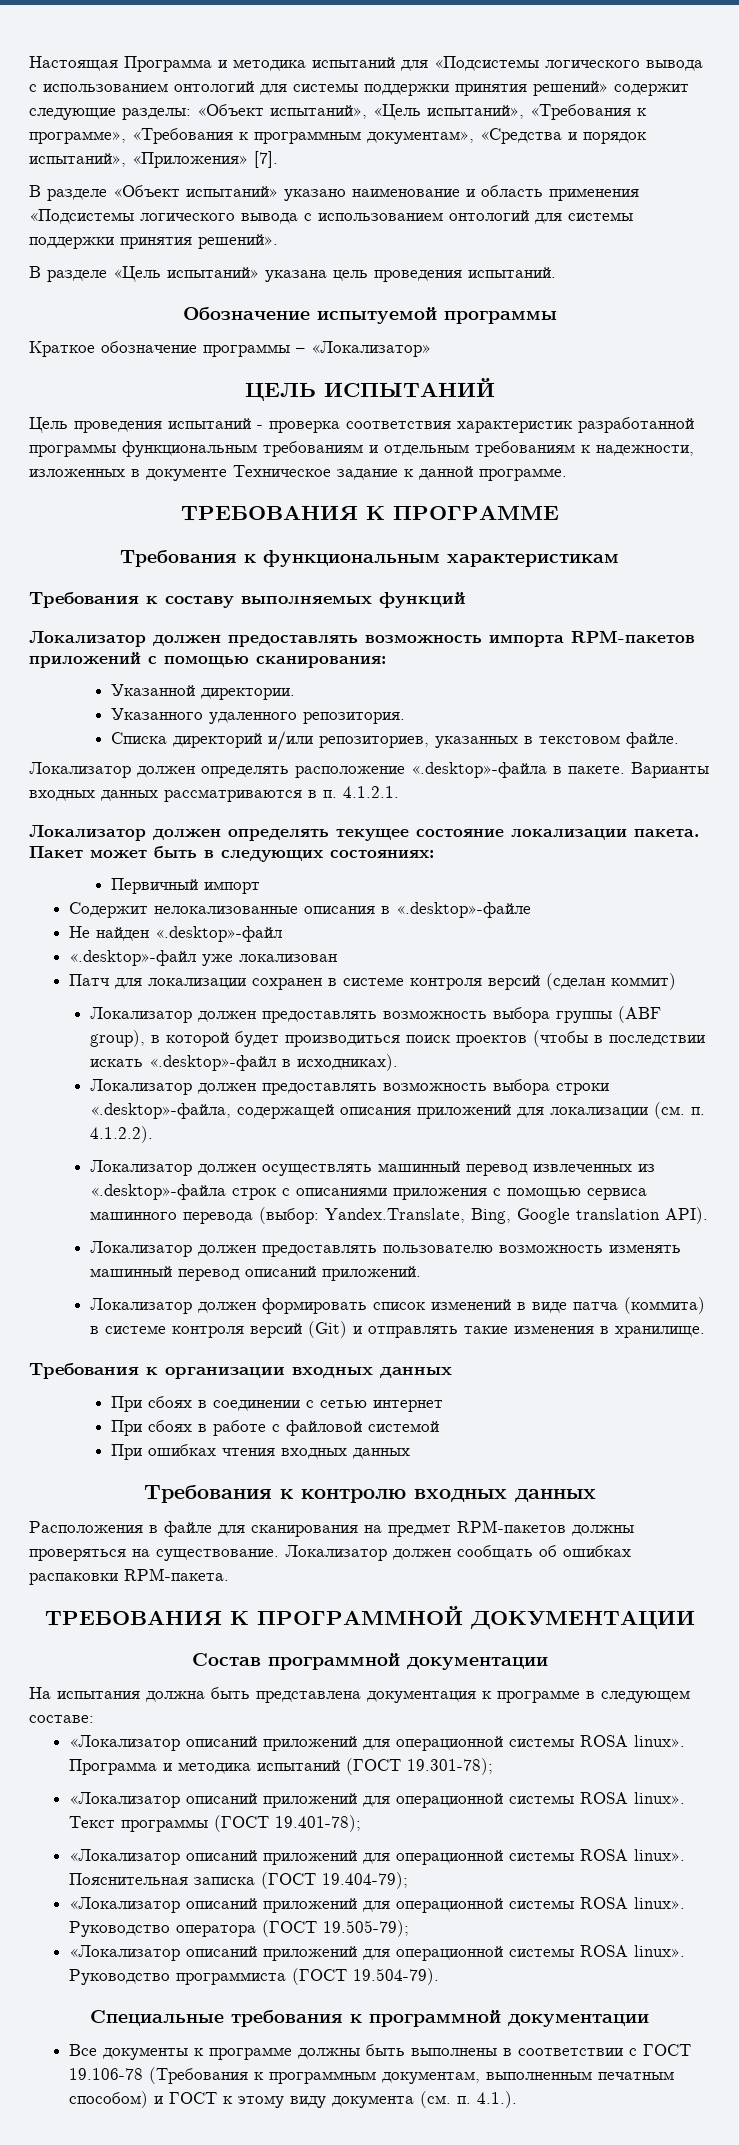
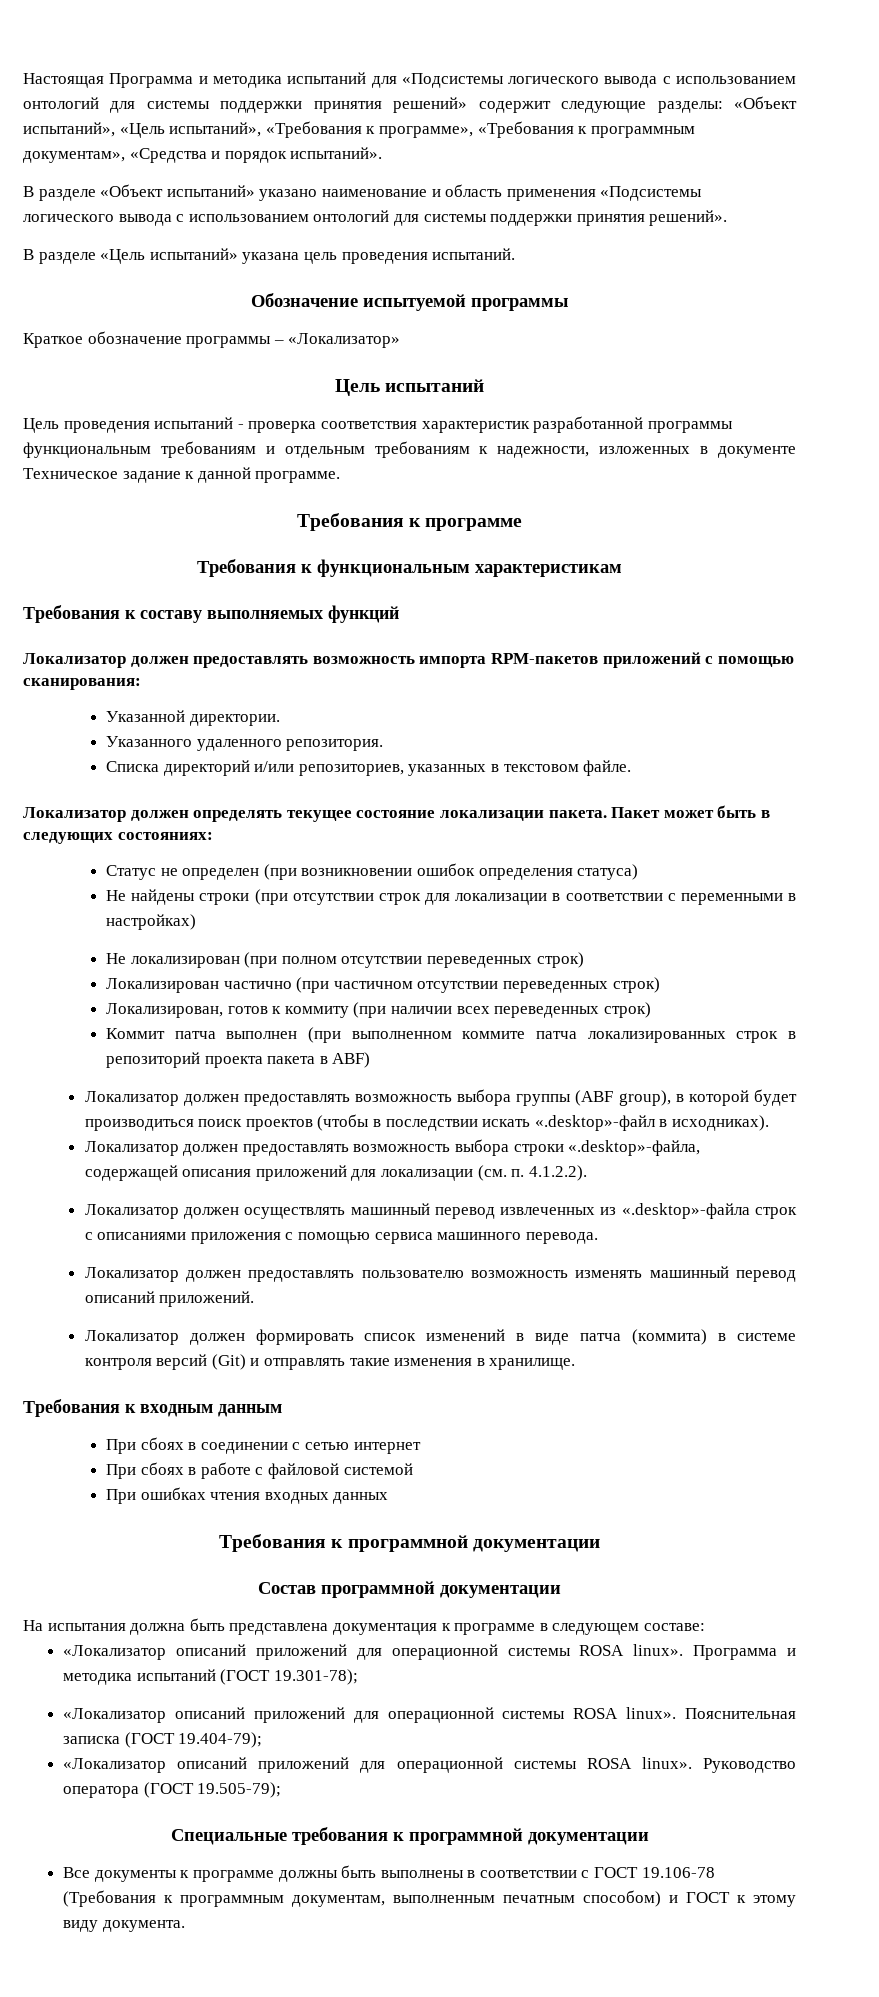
[29,151,278,168] испытаний», «Приложения» [7]. -> [290,147,383,159] испытаний».
[244,378,495,401] ЦЕЛЬ ИСПЫТАНИЙ -> [334,379,485,396] Цель испытаний
[180,505,559,521] ТРЕБОВАНИЯ К ПРОГРАММЕ -> [296,513,523,531] Требования к программе
[29,762,709,778] [29,786,399,802] // Локализатор должен определять расположение «.desktop»-файла в пакете. Варианты входных данных рассматриваются в п. 4.1.2.1. -> (632, 768) none
[111,878,261,894] [68,902,531,918] [68,926,282,942] [68,950,337,966] [68,973,676,990] Первичный импорт // Содержит нелокализованные описания в «.desktop»-файле // Не найден «.desktop»-файл // «.desktop»-файл уже локализован // Патч для локализации сохранен в системе контроля версий (сделан коммит) -> [106,863,639,880] [106,889,796,905] [106,914,197,930] [106,952,584,968] [106,977,660,993] [106,1002,651,1018] [106,1027,797,1043] [106,1052,371,1068] Статус не определен (при возникновении ошибок определения статуса) // Не найдены строки (при отсутствии строк для локализации в соответствии с переменными в настройках) // Не локализирован (при полном отсутствии переведенных строк) // Локализирован частично (при частичном отсутствии переведенных строк) // Локализирован, готов к коммиту (при наличии всех переведенных строк) // Коммит патча выполнен (при выполненном коммите патча локализированных строк в репозиторий проекта пакета в ABF)
[182,1207,708,1224] перевода (выбор: Yandex.Translate, Bing, Google translation API). -> [525,1232,598,1244] перевода.
[165,1367,452,1379] организации входных данных -> [140,1404,282,1417] входным данным
[300,1489,596,1503] [29,1520,634,1537] [29,1545,631,1561] [29,1568,229,1585] [44,1606,695,1629] контролю входных данных // Расположения в файле для сканирования на предмет RPM-пакетов должны проверяться на существование. Локализатор должен сообщать об ошибках распаковки RPM-пакета. // ТРЕБОВАНИЯ К ПРОГРАММНОЙ ДОКУМЕНТАЦИИ -> [347,1535,600,1552] программной документации
[68,1792,685,1808] [68,1815,361,1832] // «Локализатор описаний приложений для операционной системы ROSA linux». Текст программы (ГОСТ 19.401-78); -> (358, 1677) none
[68,1945,685,1961] [68,1968,439,1985] // «Локализатор описаний приложений для операционной системы ROSA linux». Руководство программиста (ГОСТ 19.504-79). -> (282, 1790) none
[331,2091,517,2108] документа (см. п. 4.1.). -> [102,1920,185,1932] документа.

